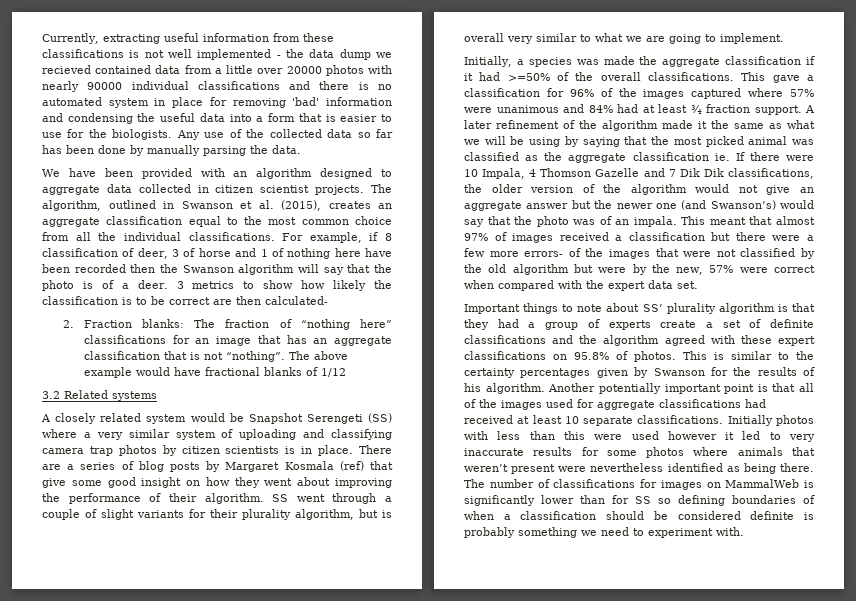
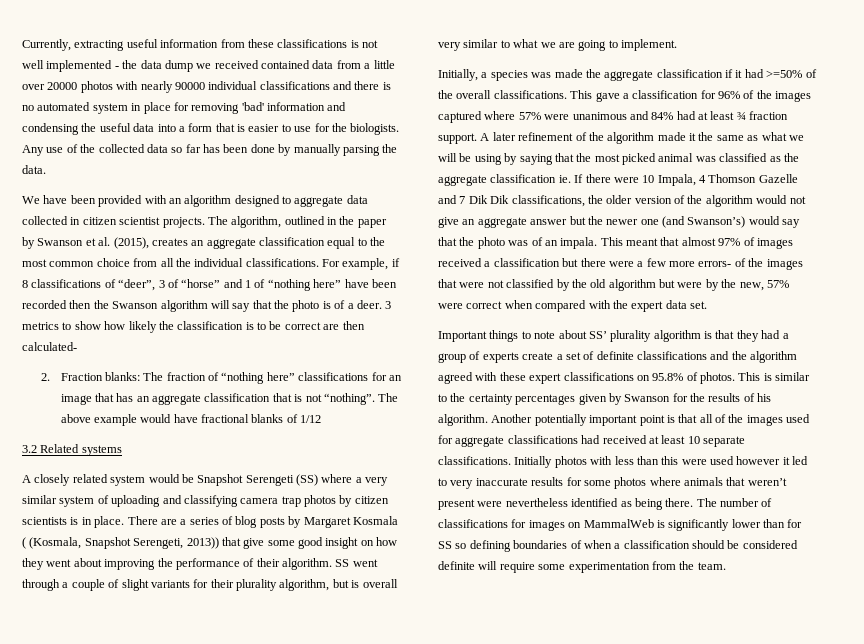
[42,65,91,74] recieved -> [214,60,259,69] received
(174, 205) none -> [339,216,387,228] [22,237,35,249] the paper by
[42,248,168,259] classification of deer, -> [31,279,156,291] classifications of “deer”,
[198,248,231,257] horse -> [181,279,221,288] “horse”
[287,248,361,259] nothing here -> [267,279,342,291] “nothing here”
[339,461,364,471] (ref) -> [22,537,219,549] ( (Kosmala, Snapshot Serengeti, 2013))
[804,512,814,520] [464,527,744,538] is probably something we need to experiment with. -> [478,561,726,573] will require some experimentation from the team.

